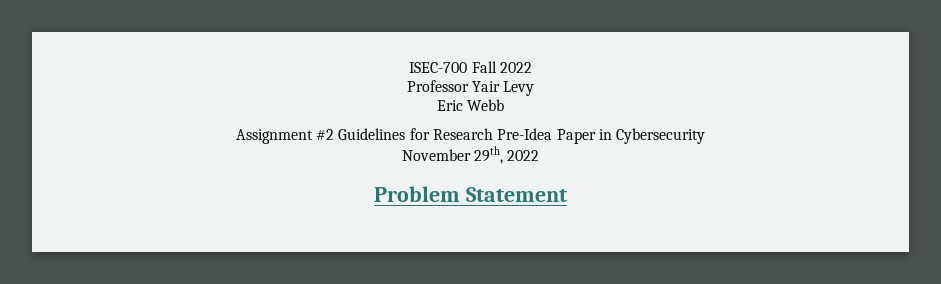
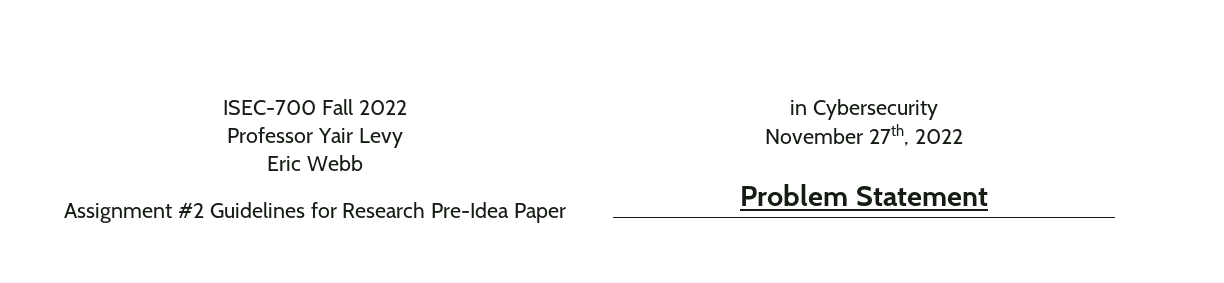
[474,146,503,164] 29th, -> [869,124,909,146] 27th,

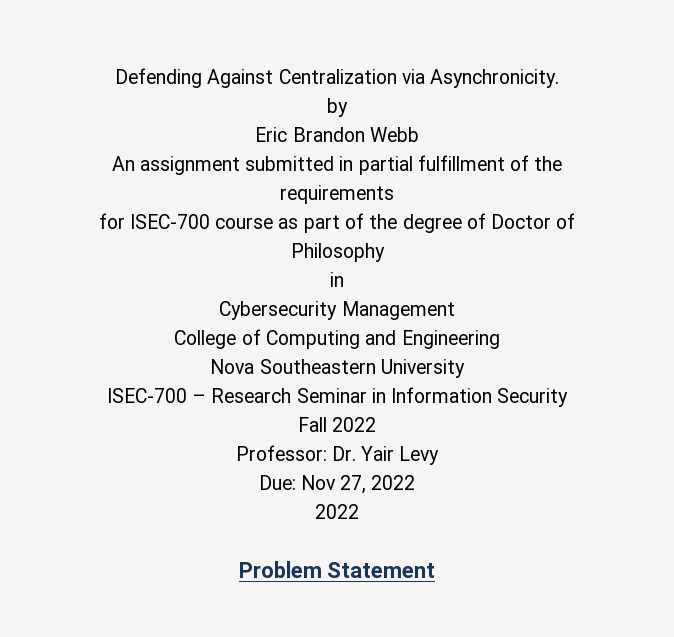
[223,100,317,115] ISEC-700 -> [114,68,560,88] [327,98,348,117] [255,127,419,142] [111,155,563,175] [280,185,394,204] [98,213,576,233] [290,243,385,262] [330,272,344,287] [219,301,455,320] [174,329,500,349] [210,359,465,378] [106,387,569,407] Defending Against Centralization via Asynchronicity. // by // Eric Brandon Webb // An assignment submitted in partial fulfillment of the requirements // for ISEC-700 course as part of the degree of Doctor of Philosophy // in // Cybersecurity Management // College of Computing and Engineering // Nova Southeastern University // ISEC-700 – Research Seminar in Information Security //
[227,127,314,143] Professor -> [235,445,356,461] Professor: Dr.
[267,155,363,171] [64,202,566,223] [790,99,938,120] [765,124,909,146] Eric Webb // Assignment #2 Guidelines for Research Pre-Idea Paper in Cybersecurity // November 27th, -> [258,475,416,494] Due: Nov 27, 2022 //

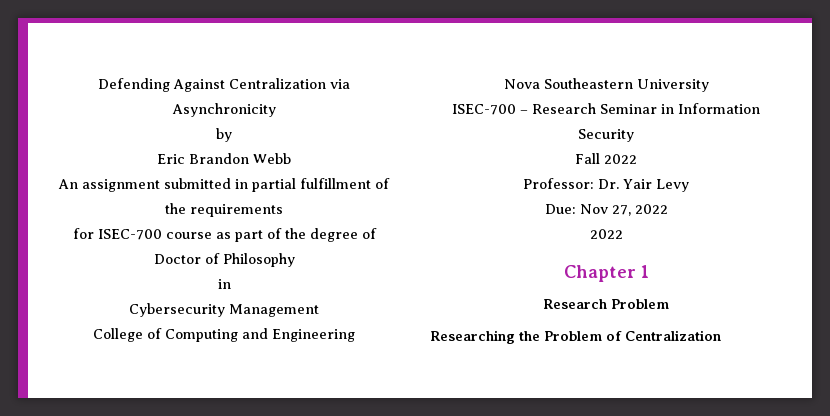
[430,69,560,88] Asynchronicity. -> [171,103,276,117] Asynchronicity
[238,561,436,578] Problem Statement -> [563,265,649,282] [543,299,669,309] [430,330,721,344] Chapter 1 // Research Problem // Researching the Problem of Centralization

